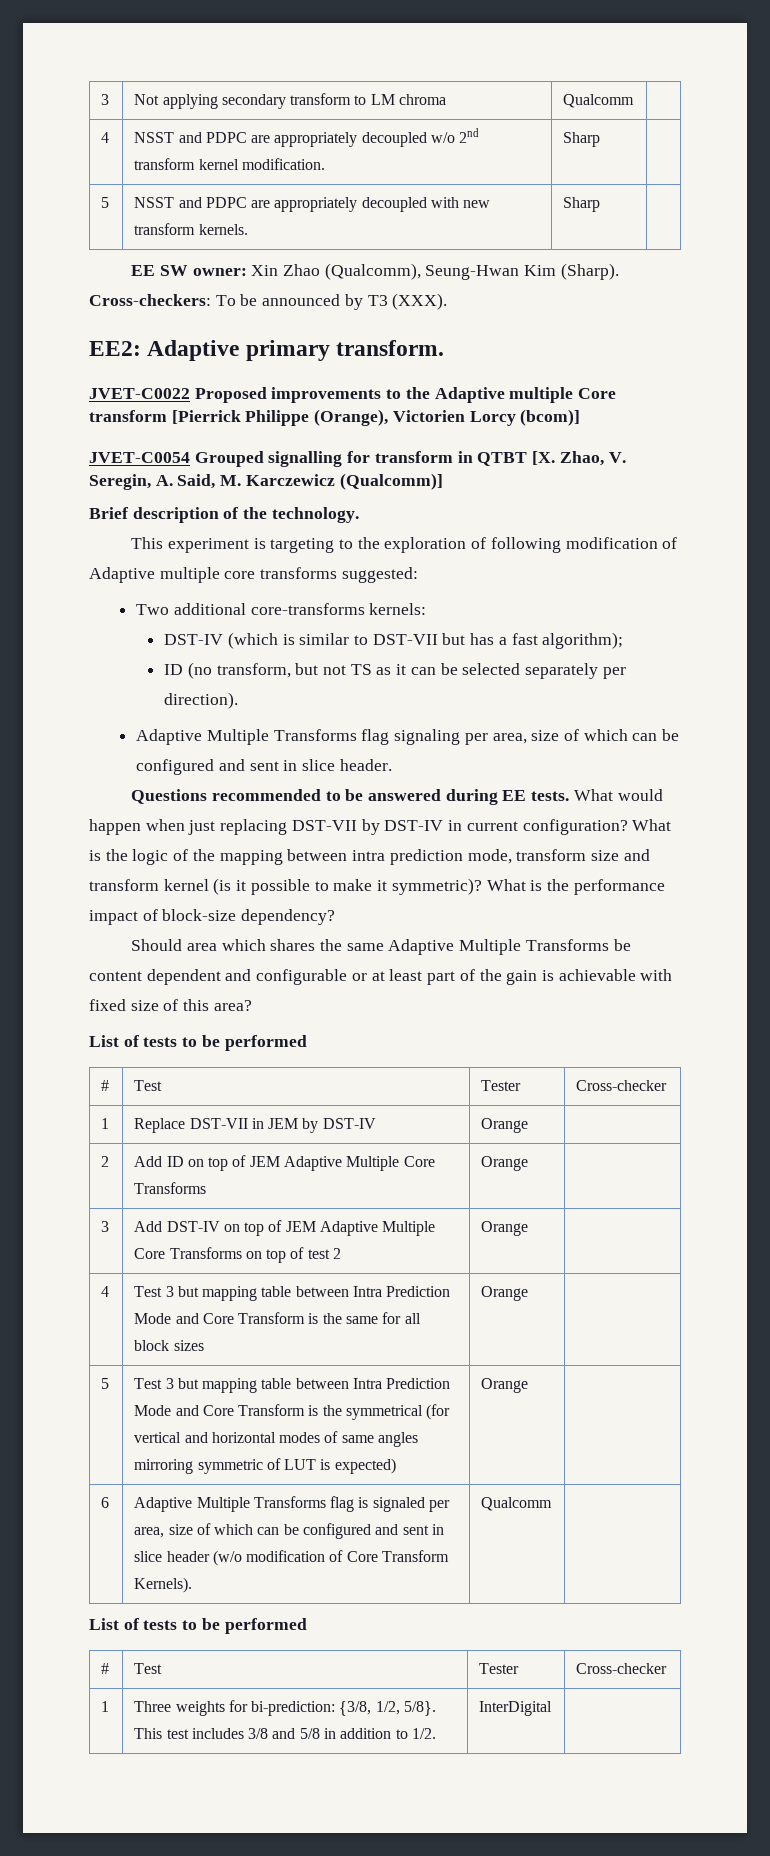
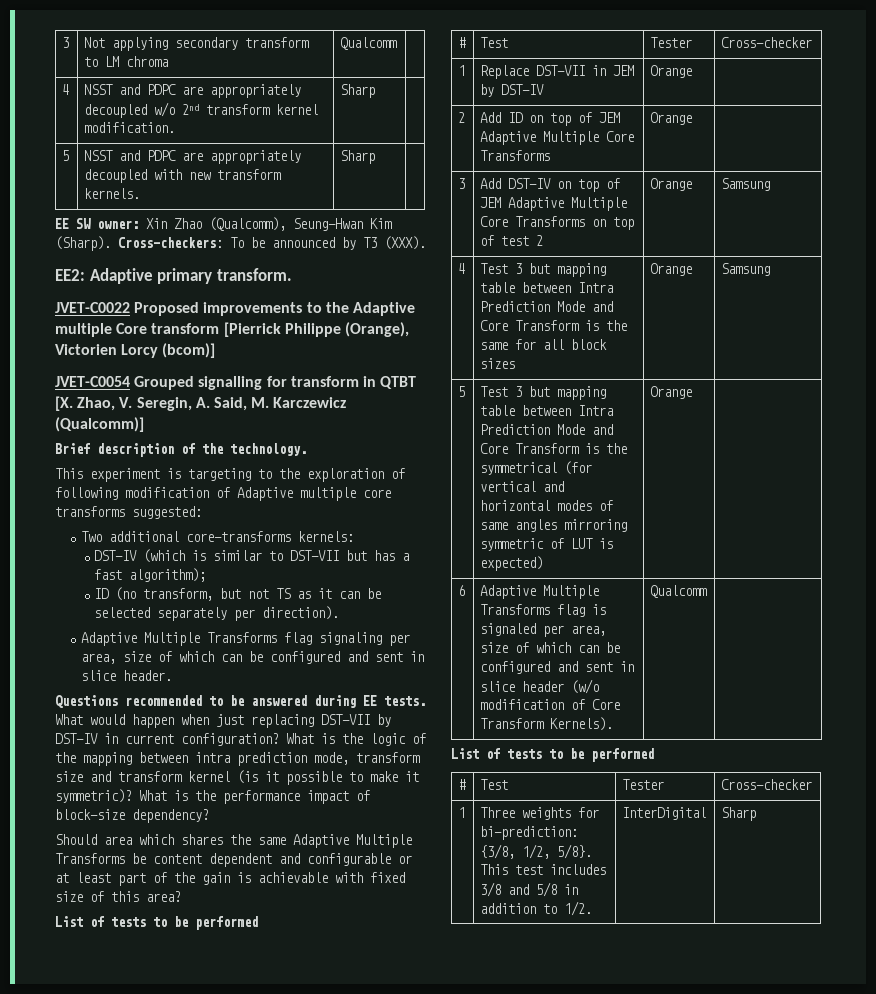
(529, 1228) none -> [721,178,771,191] Samsung
(529, 1293) none -> [721,263,771,276] Samsung
(553, 1708) none -> [721,807,757,821] Sharp

